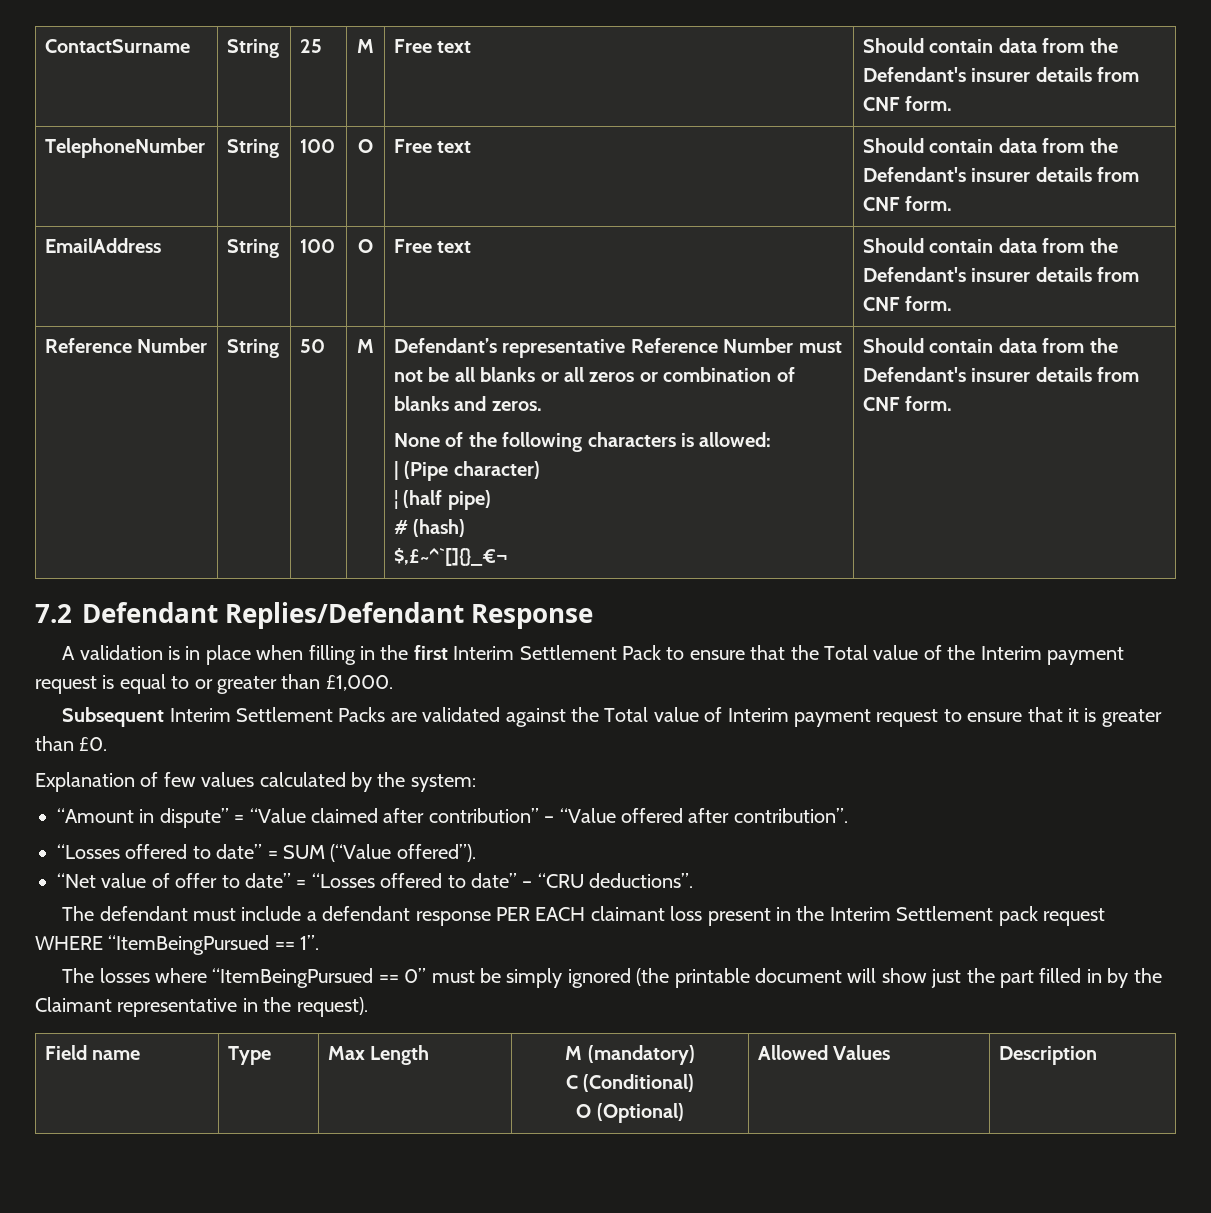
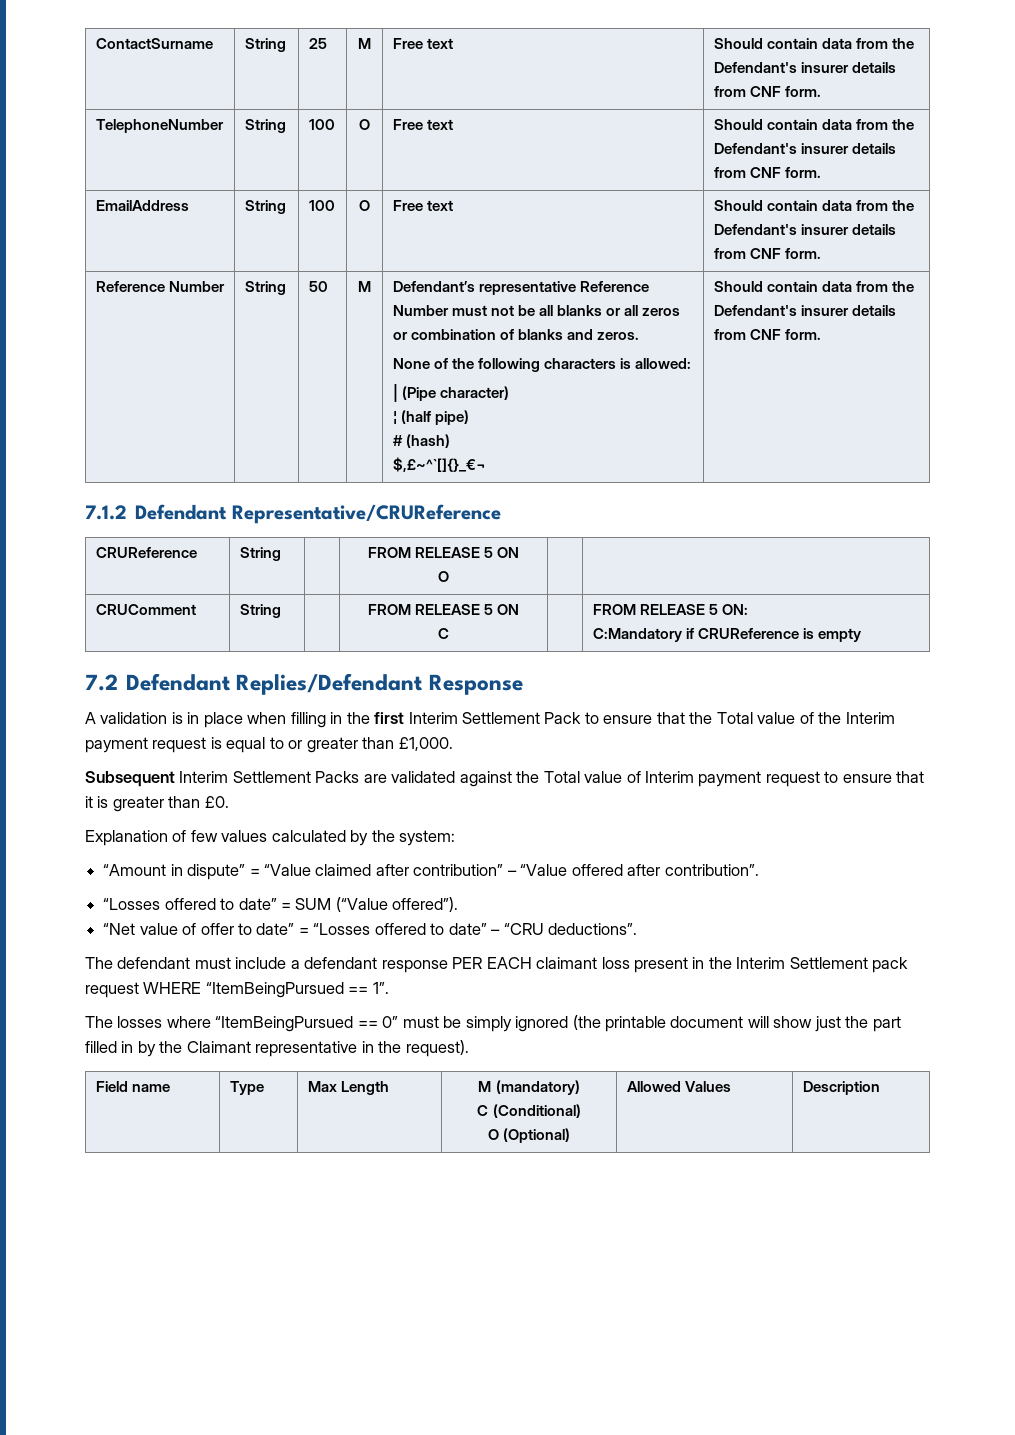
(953, 403) none -> [85,504,501,524] [95,547,197,558] [239,547,281,561] [367,547,520,558] [438,571,449,582] [95,604,196,615] [239,604,281,618] [367,604,520,615] [438,628,449,639] [592,604,748,615] [592,628,861,642] // 7.1.2 Defendant Representative/CRUReference // CRUReference | String | | FROM RELEASE 5 ON // O | | // CRUComment | String | | FROM RELEASE 5 ON // C | | FROM RELEASE 5 ON: // C:Mandatory if CRUReference is empty

